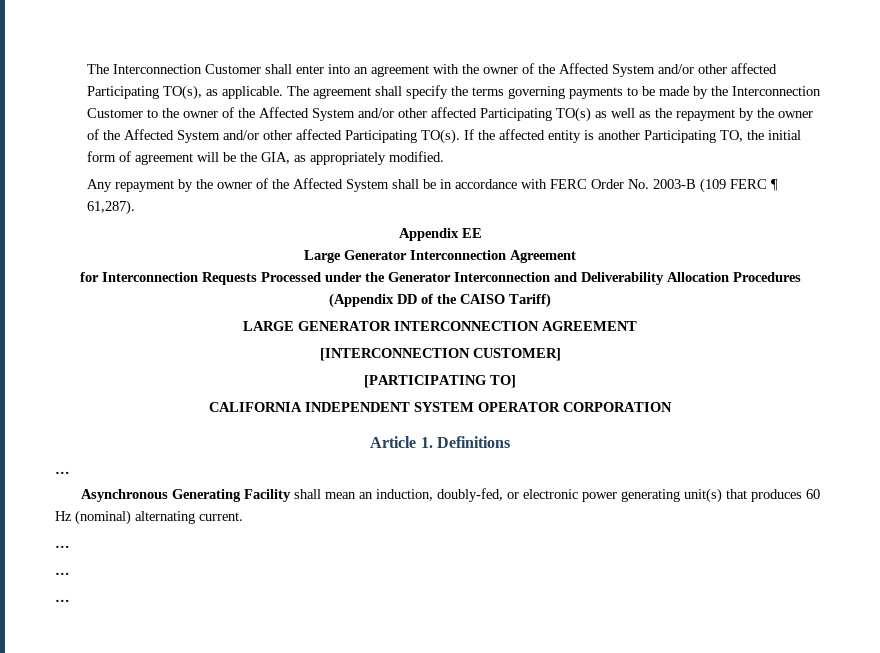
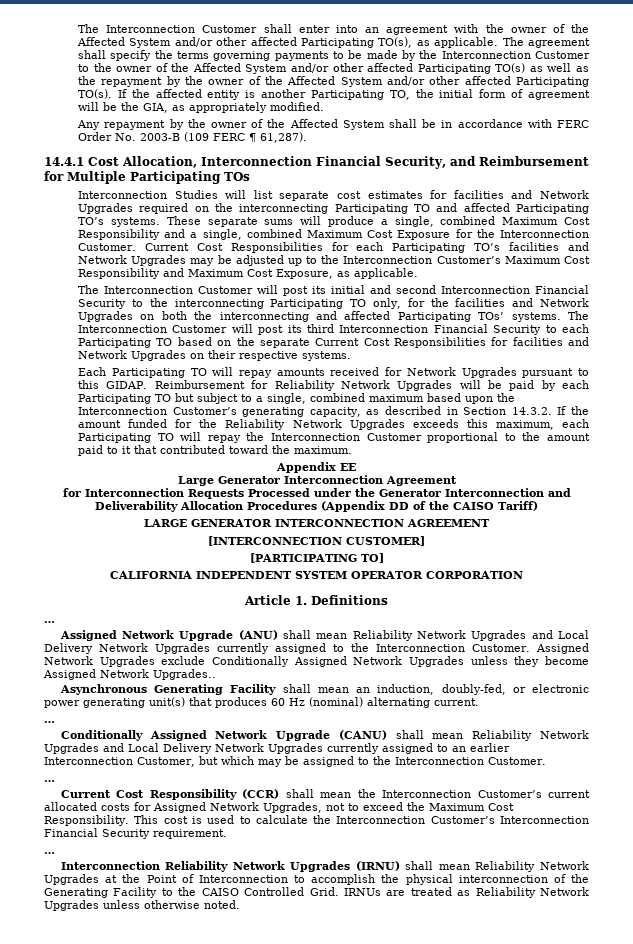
(136, 207) none -> [44,156,589,169] [44,171,250,184] [78,190,589,201] [78,203,589,214] [78,216,590,227] [78,229,589,240] [78,242,590,253] [78,255,590,266] [78,268,419,279] [78,285,589,296] [78,298,589,309] [78,311,590,322] [78,324,590,335] [78,337,589,348] [78,350,352,361] [78,367,589,378] [78,380,590,391] [78,393,516,404] [78,406,589,417] [78,419,589,430] [78,432,590,443] [78,445,353,456] // 14.4.1 Cost Allocation, Interconnection Financial Security, and Reimbursement for Multiple Participating TOs // Interconnection Studies will list separate cost estimates for facilities and Network Upgrades required on the interconnecting Participating TO and affected Participating TO’s systems. These separate sums will produce a single, combined Maximum Cost Responsibility and a single, combined Maximum Cost Exposure for the Interconnection Customer. Current Cost Responsibilities for each Participating TO’s facilities and Network Upgrades may be adjusted up to the Interconnection Customer’s Maximum Cost Responsibility and Maximum Cost Exposure, as applicable. // The Interconnection Customer will post its initial and second Interconnection Financial Security to the interconnecting Participating TO only, for the facilities and Network Upgrades on both the interconnecting and affected Participating TOs’ systems. The Interconnection Customer will post its third Interconnection Financial Security to each Participating TO based on the separate Current Cost Responsibilities for facilities and Network Upgrades on their respective systems. // Each Participating TO will repay amounts received for Network Upgrades pursuant to this GIDAP. Reimbursement for Reliability Network Upgrades will be paid by each Participating TO but subject to a single, combined maximum based upon the Interconnection Customer’s generating capacity, as described in Section 14.3.2. If the amount funded for the Reliability Network Upgrades exceeds this maximum, each Participating TO will repay the Interconnection Customer proportional to the amount paid to it that contributed toward the maximum.
(70, 472) none -> [59,630,589,641] [44,643,589,654] [44,656,589,667] [43,669,216,680] // Assigned Network Upgrade (ANU) shall mean Reliability Network Upgrades and Local Delivery Network Upgrades currently assigned to the Interconnection Customer. Assigned Network Upgrades exclude Conditionally Assigned Network Upgrades unless they become Assigned Network Upgrades..
[55,572,70,575] [55,599,70,602] … // … -> [60,730,589,741] [44,743,510,754] [44,756,546,767] [44,780,55,782] [60,789,591,800] [44,802,514,813] [44,815,589,826] [44,828,227,839] [44,852,55,854] [60,861,589,872] [44,874,590,885] [44,887,590,898] [44,900,240,911] Conditionally Assigned Network Upgrade (CANU) shall mean Reliability Network Upgrades and Local Delivery Network Upgrades currently assigned to an earlier Interconnection Customer, but which may be assigned to the Interconnection Customer. // … // Current Cost Responsibility (CCR) shall mean the Interconnection Customer’s current allocated costs for Assigned Network Upgrades, not to exceed the Maximum Cost Responsibility. This cost is used to calculate the Interconnection Customer’s Interconnection Financial Security requirement. // … // Interconnection Reliability Network Upgrades (IRNU) shall mean Reliability Network Upgrades at the Point of Interconnection to accomplish the physical interconnection of the Generating Facility to the CAISO Controlled Grid. IRNUs are treated as Reliability Network Upgrades unless otherwise noted.

